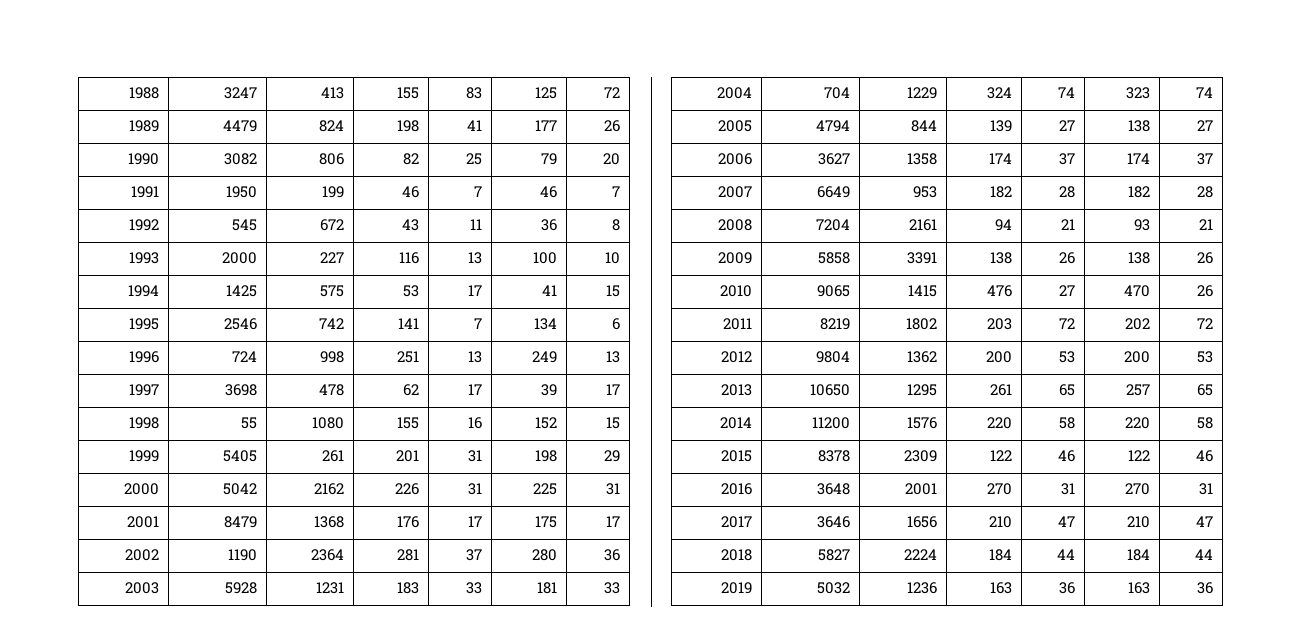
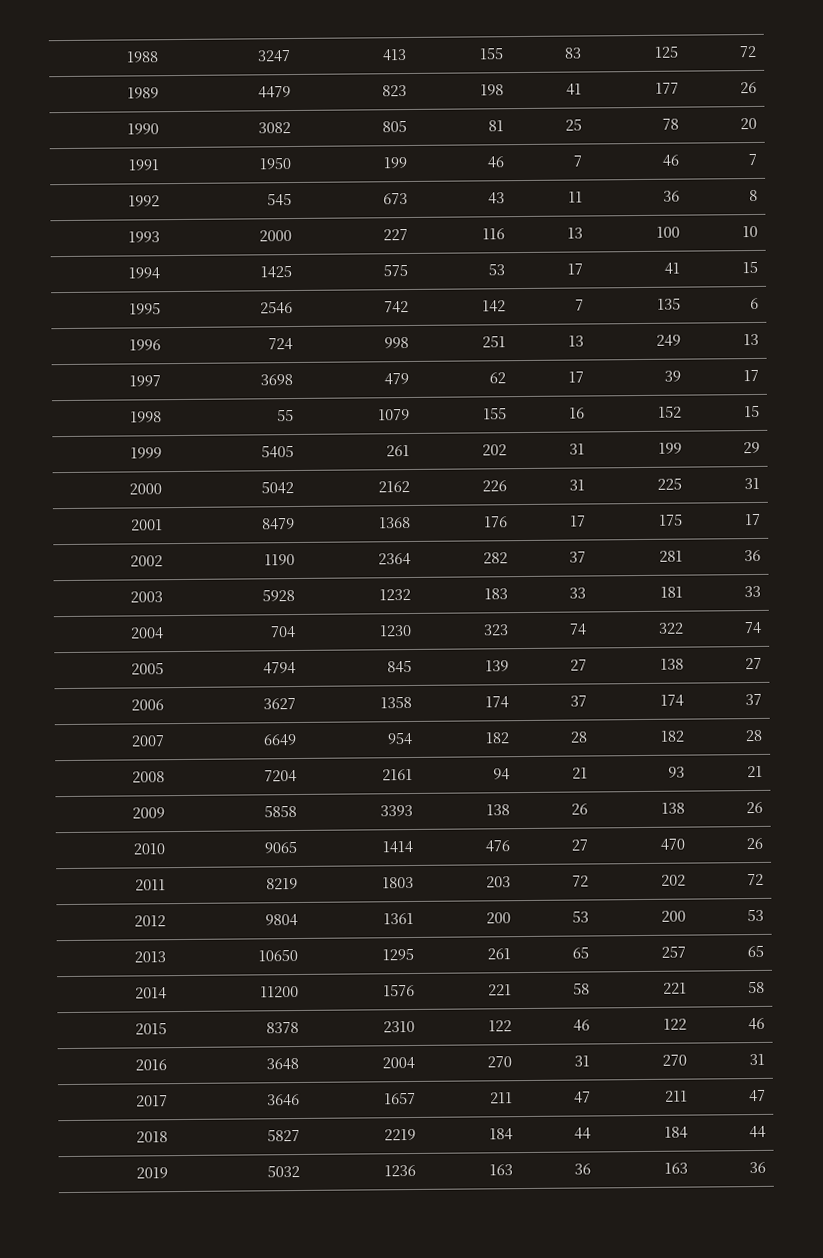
[319,120,345,132] 824 -> [382,85,408,97] 823
[319,153,345,165] [403,153,420,165] 806 | 82 -> [382,121,408,133] [488,120,505,132] 805 | 81
[541,153,558,165] 79 -> [662,118,680,130] 78
[320,219,345,231] 672 -> [383,193,409,205] 673
[398,318,420,329] [474,318,483,329] [534,318,558,330] 141 | 7 | 134 -> [482,300,507,313] [575,299,585,311] [657,298,682,310] 142 | 7 | 135
[319,384,345,396] 478 -> [384,373,410,386] 479
[312,417,345,429] 1080 -> [378,409,411,421] 1079
[396,450,420,462] [468,450,483,462] [535,450,558,462] 201 | 31 | 198 -> [482,444,508,456] [569,443,586,455] [658,442,683,454] 202 | 31 | 199
[397,549,420,561] [466,549,483,561] [532,549,558,561] 281 | 37 | 280 -> [483,552,509,564] [569,551,587,563] [659,550,684,562] 282 | 37 | 281
[316,582,345,594] 1231 -> [379,588,412,601] 1232
[907,87,938,99] [987,87,1013,99] 1229 | 324 -> [379,624,413,637] [483,624,510,636] 1230 | 323
[1126,87,1151,99] 323 -> [658,622,685,634] 322
[911,120,938,132] 844 -> [387,660,413,674] 845
[913,186,938,198] 953 -> [387,732,414,746] 954
[907,252,938,264] 3391 -> [380,804,414,817] 3393
[908,285,938,297] 1415 -> [382,840,414,854] 1414
[906,318,938,330] 1802 -> [382,876,415,889] 1803
[907,351,938,363] 1362 -> [383,912,415,925] 1361
[987,417,1013,429] 220 -> [488,984,513,996] 221
[1125,417,1151,429] 220 -> [663,982,688,994] 221
[904,450,938,462] 2309 -> [383,1020,416,1033] 2310
[905,483,938,495] 2001 -> [382,1056,416,1070] 2004
[907,516,938,528] [989,516,1013,528] 1656 | 210 -> [384,1092,417,1105] [490,1092,514,1104] 1657 | 211
[1127,516,1151,528] 210 -> [665,1090,689,1102] 211
[904,549,938,560] 2224 -> [384,1128,417,1141] 2219

